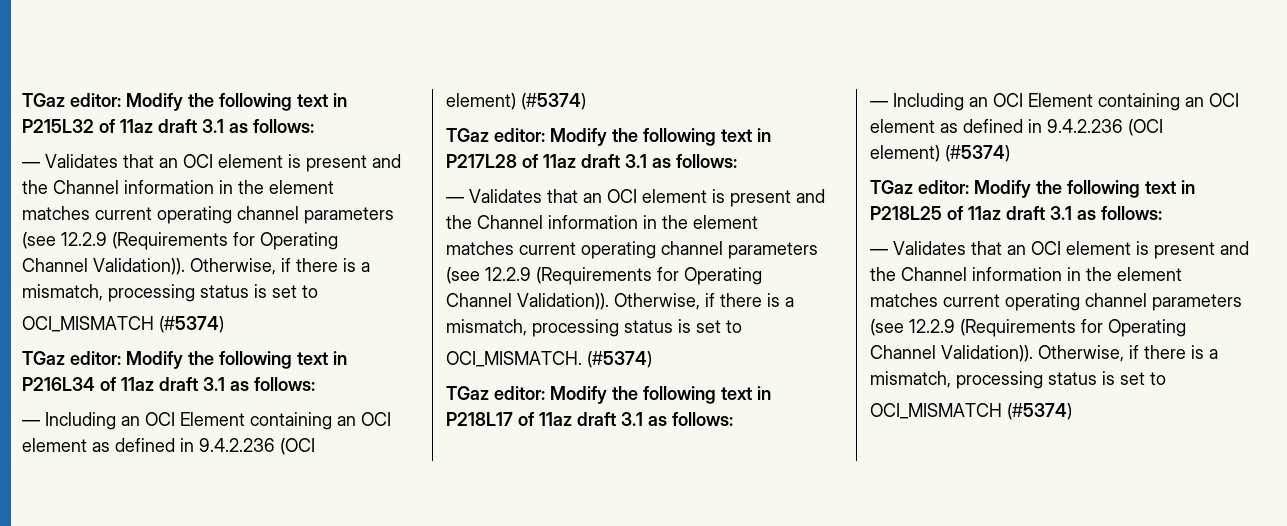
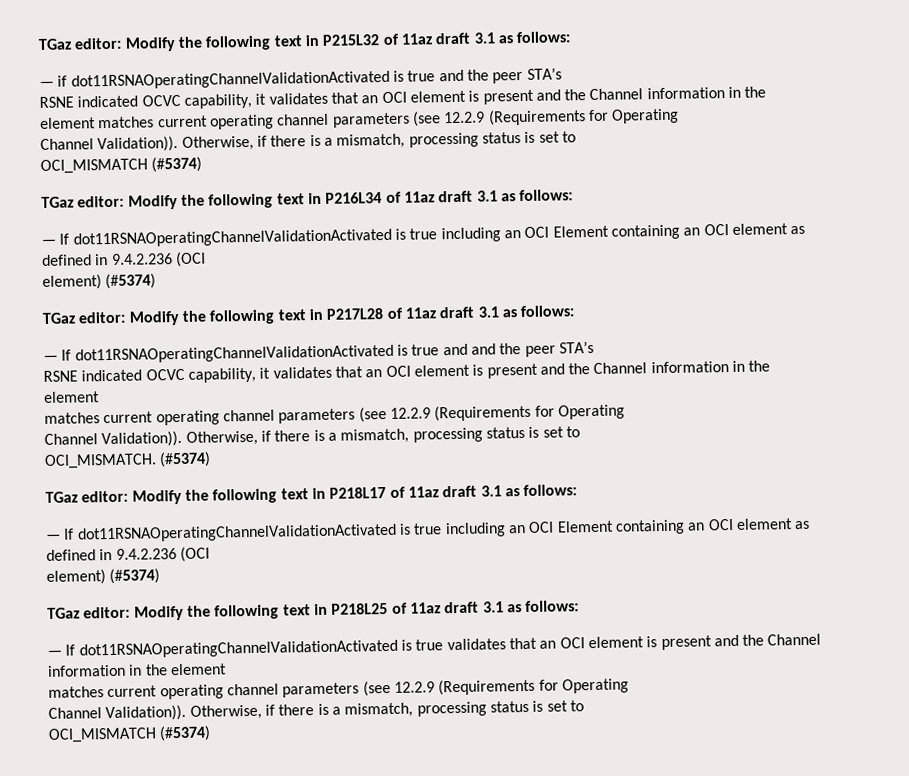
[45,154,118,168] Validates -> [57,67,562,90] [39,92,328,109] if dot11RSNAOperatingChannelValidationActivated is true and the peer STA’s // RSNE indicated OCVC capability, it validates
(334, 187) // -> (96, 123) none
[45,412,116,430] Including -> [59,227,501,248] If dot11RSNAOperatingChannelValidationActivated is true including
[469,189,542,203] Validates -> [61,340,594,364] [43,366,332,383] If dot11RSNAOperatingChannelValidationActivated is true and and the peer STA’s // RSNE indicated OCVC capability, it validates
[893,93,964,111] Including -> [63,522,506,543] If dot11RSNAOperatingChannelValidationActivated is true including
[893,241,966,255] Validates -> [65,638,506,659] If dot11RSNAOperatingChannelValidationActivated is true validates

